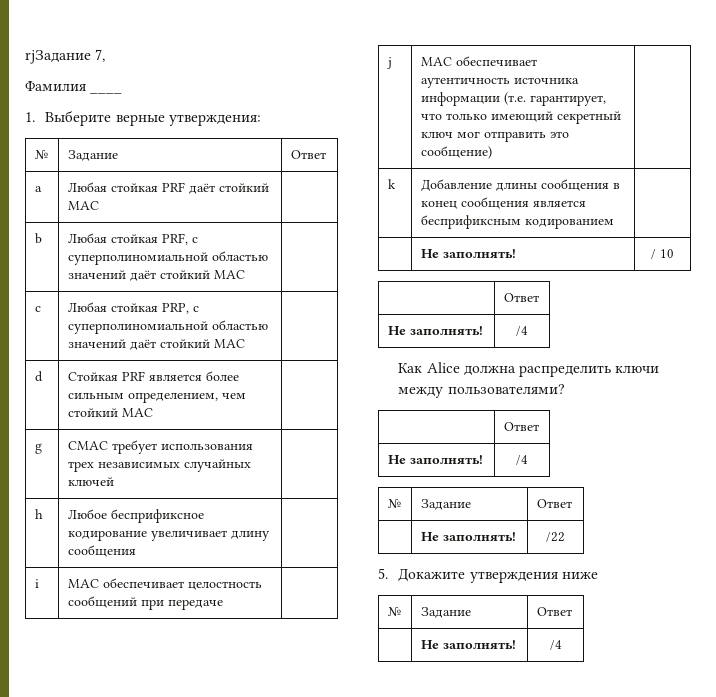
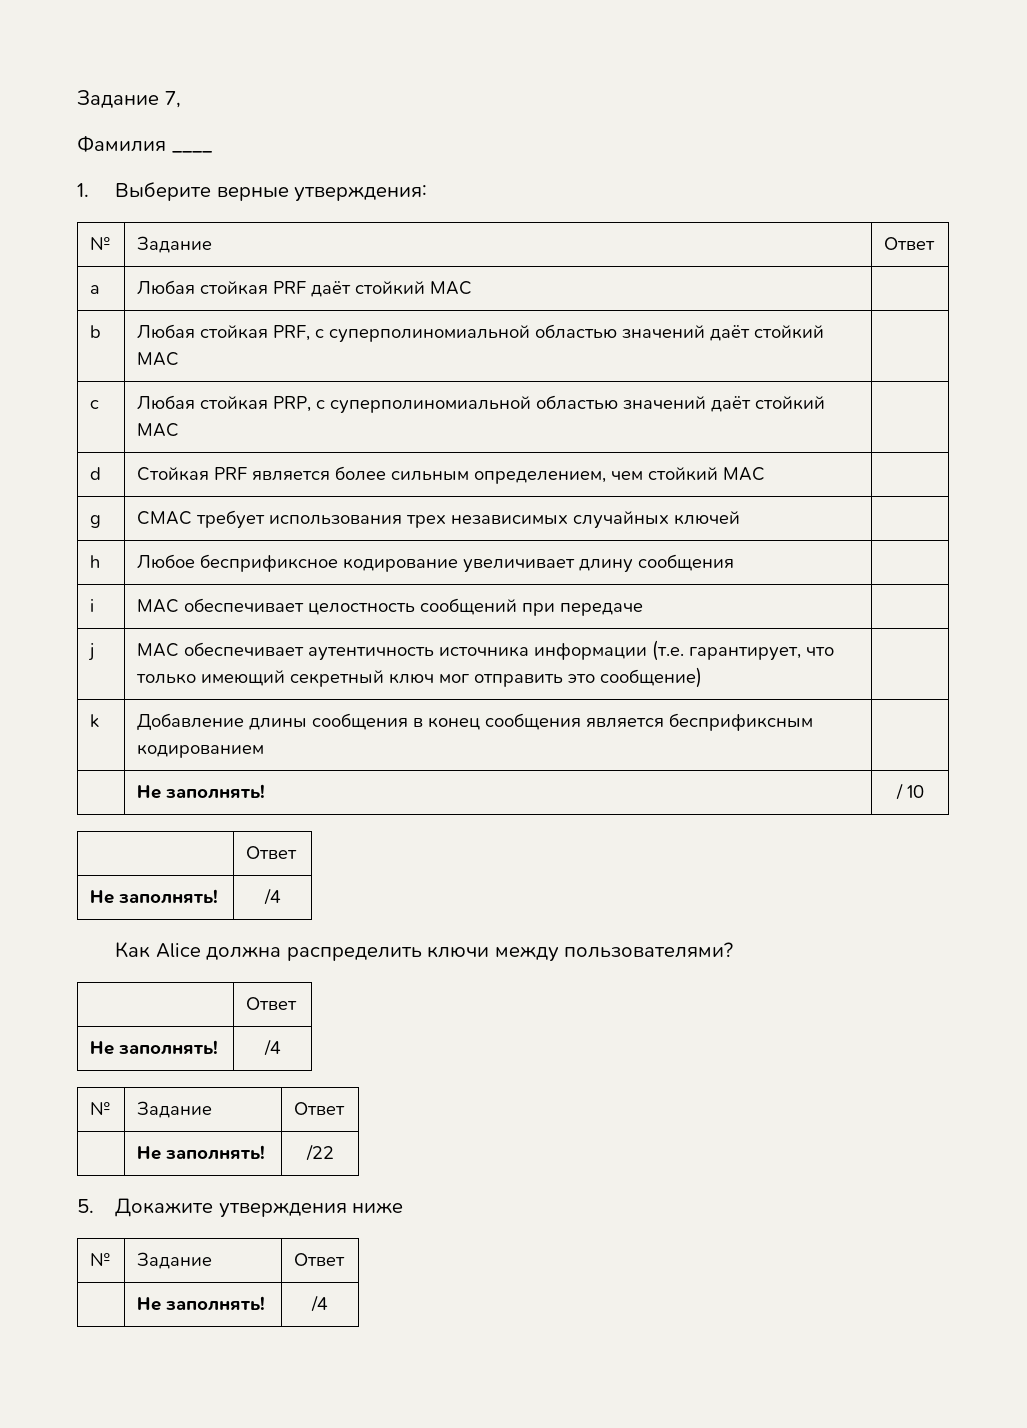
[25,50,91,64] rjЗадание -> [77,90,159,108] Задание

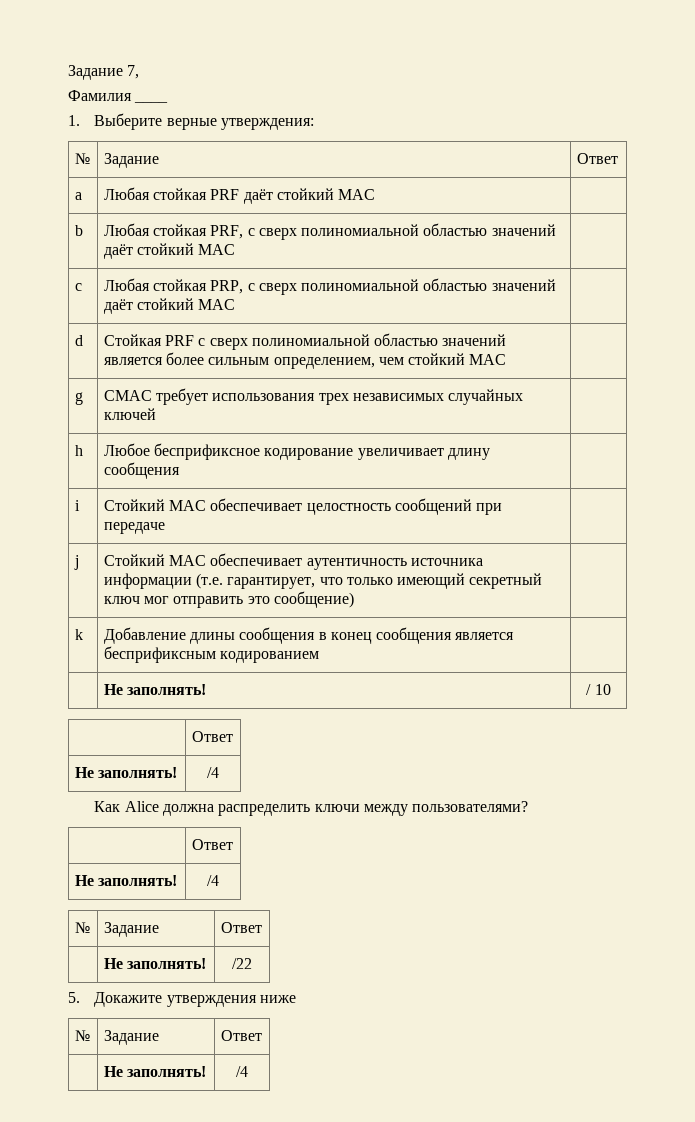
[329,325,531,343] суперполиномиальной -> [258,224,420,240] сверх полиномиальной
[330,396,532,414] суперполиномиальной -> [258,279,420,295] сверх полиномиальной
(248, 473) none -> [198,333,507,350] с сверх полиномиальной областью значений
(95, 605) none -> [103,499,165,511] Стойкий
(95, 652) none -> [103,554,165,566] Стойкий

